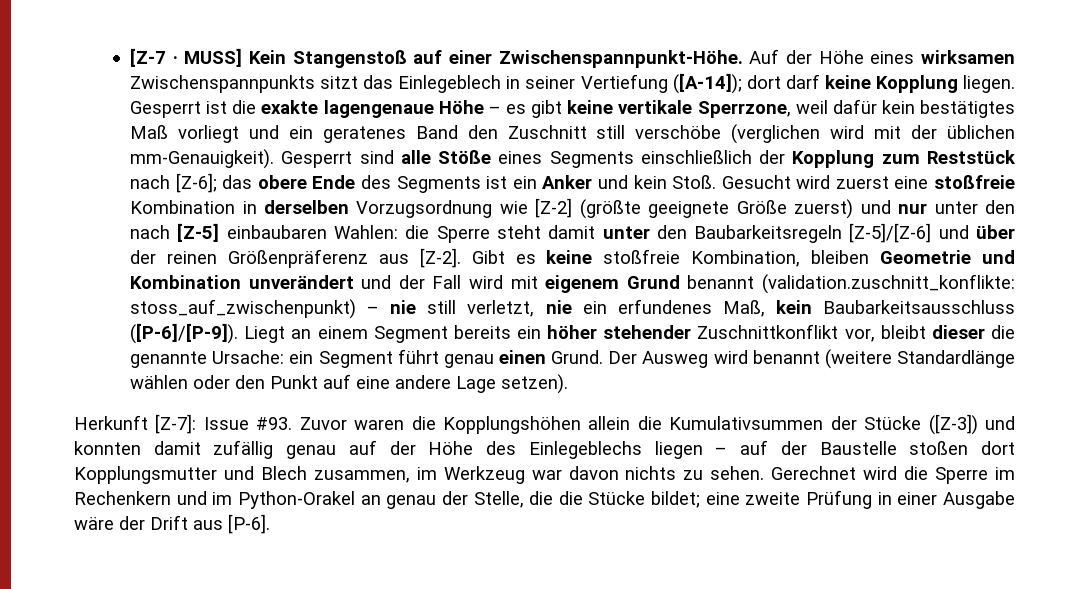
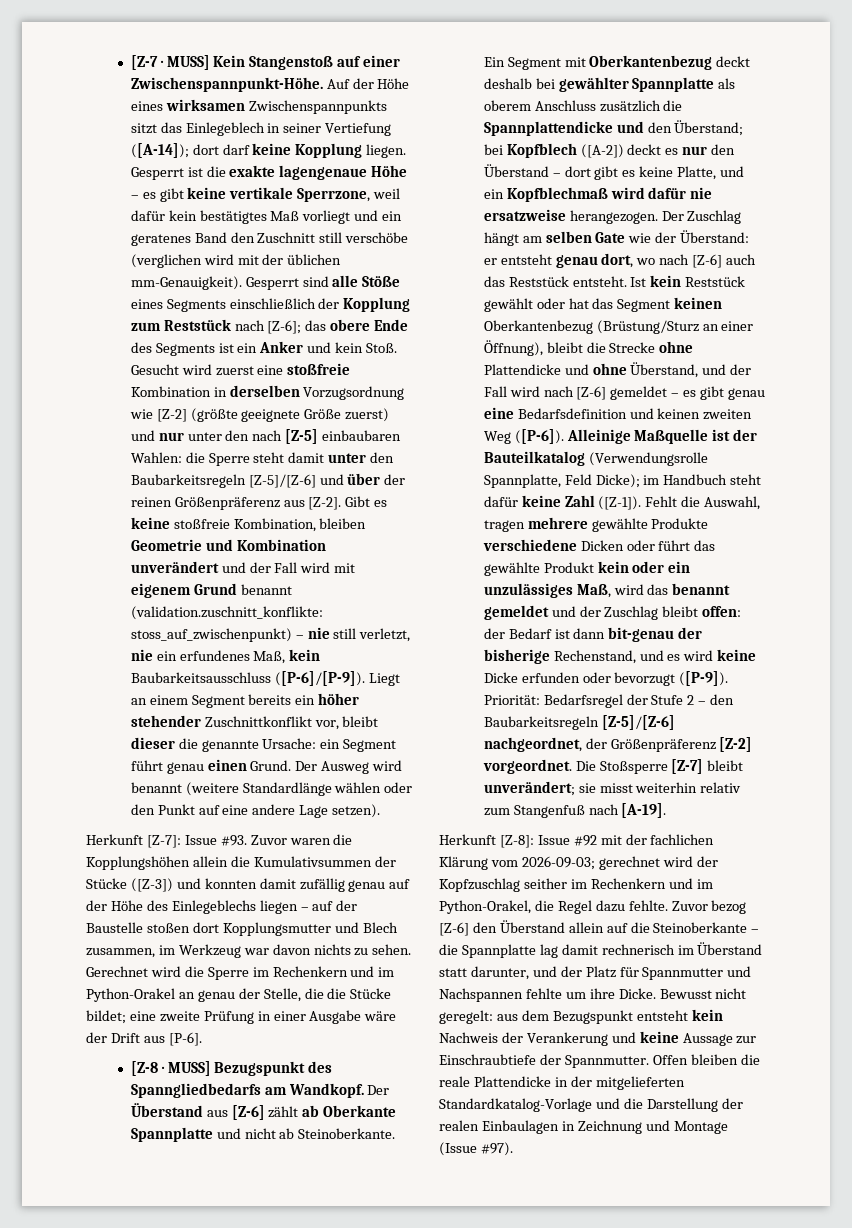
(270, 524) none -> [130,1061,333,1076] [130,1083,390,1098] [130,1103,397,1120] [130,1127,396,1142] [483,55,751,70] [483,77,736,92] [483,100,683,112] [483,120,744,136] [483,143,736,158] [483,164,745,180] [483,187,713,202] [483,209,742,224] [483,230,750,246] [483,253,757,268] [483,275,746,287] [483,297,723,312] [483,320,754,334] [483,340,694,356] [483,362,752,378] [483,386,766,400] [483,407,753,420] [483,429,758,444] [483,451,708,466] [483,474,762,488] [483,495,761,510] [483,517,709,532] [482,539,716,551] [483,561,691,576] [483,583,731,598] [483,605,742,620] [483,627,703,642] [483,649,757,664] [483,671,729,686] [483,694,735,708] [483,715,675,730] [483,737,753,752] [482,759,744,774] [483,781,742,796] [483,803,667,818] [439,834,715,848] [439,856,718,870] [439,878,713,892] [439,900,747,914] [439,920,760,936] [439,942,763,958] [439,966,752,980] [439,988,747,1002] [439,1009,723,1024] [439,1031,757,1046] [439,1054,760,1068] [439,1076,685,1090] [439,1098,743,1112] [439,1120,728,1134] [439,1142,513,1156] // [Z-8 · MUSS] Bezugspunkt des Spanngliedbedarfs am Wandkopf. Der Überstand aus [Z-6] zählt ab Oberkante Spannplatte und nicht ab Steinoberkante. Ein Segment mit Oberkantenbezug deckt deshalb bei gewählter Spannplatte als oberem Anschluss zusätzlich die Spannplattendicke und den Überstand; bei Kopfblech ([A-2]) deckt es nur den Überstand – dort gibt es keine Platte, und ein Kopfblechmaß wird dafür nie ersatzweise herangezogen. Der Zuschlag hängt am selben Gate wie der Überstand: er entsteht genau dort, wo nach [Z-6] auch das Reststück entsteht. Ist kein Reststück gewählt oder hat das Segment keinen Oberkantenbezug (Brüstung/Sturz an einer Öffnung), bleibt die Strecke ohne Plattendicke und ohne Überstand, und der Fall wird nach [Z-6] gemeldet – es gibt genau eine Bedarfsdefinition und keinen zweiten Weg ([P-6]). Alleinige Maßquelle ist der Bauteilkatalog (Verwendungsrolle Spannplatte, Feld Dicke); im Handbuch steht dafür keine Zahl ([Z-1]). Fehlt die Auswahl, tragen mehrere gewählte Produkte verschiedene Dicken oder führt das gewählte Produkt kein oder ein unzulässiges Maß, wird das benannt gemeldet und der Zuschlag bleibt offen: der Bedarf ist dann bit-genau der bisherige Rechenstand, und es wird keine Dicke erfunden oder bevorzugt ([P-9]). Priorität: Bedarfsregel der Stufe 2 – den Baubarkeitsregeln [Z-5]/[Z-6] nachgeordnet, der Größenpräferenz [Z-2] vorgeordnet. Die Stoßsperre [Z-7] bleibt unverändert; sie misst weiterhin relativ zum Stangenfuß nach [A-19]. // Herkunft [Z-8]: Issue #92 mit der fachlichen Klärung vom 2026-09-03; gerechnet wird der Kopfzuschlag seither im Rechenkern und im Python-Orakel, die Regel dazu fehlte. Zuvor bezog [Z-6] den Überstand allein auf die Steinoberkante – die Spannplatte lag damit rechnerisch im Überstand statt darunter, und der Platz für Spannmutter und Nachspannen fehlte um ihre Dicke. Bewusst nicht geregelt: aus dem Bezugspunkt entsteht kein Nachweis der Verankerung und keine Aussage zur Einschraubtiefe der Spannmutter. Offen bleiben die reale Plattendicke in der mitgelieferten Standardkatalog-Vorlage und die Darstellung der realen Einbaulagen in Zeichnung und Montage (Issue #97).

